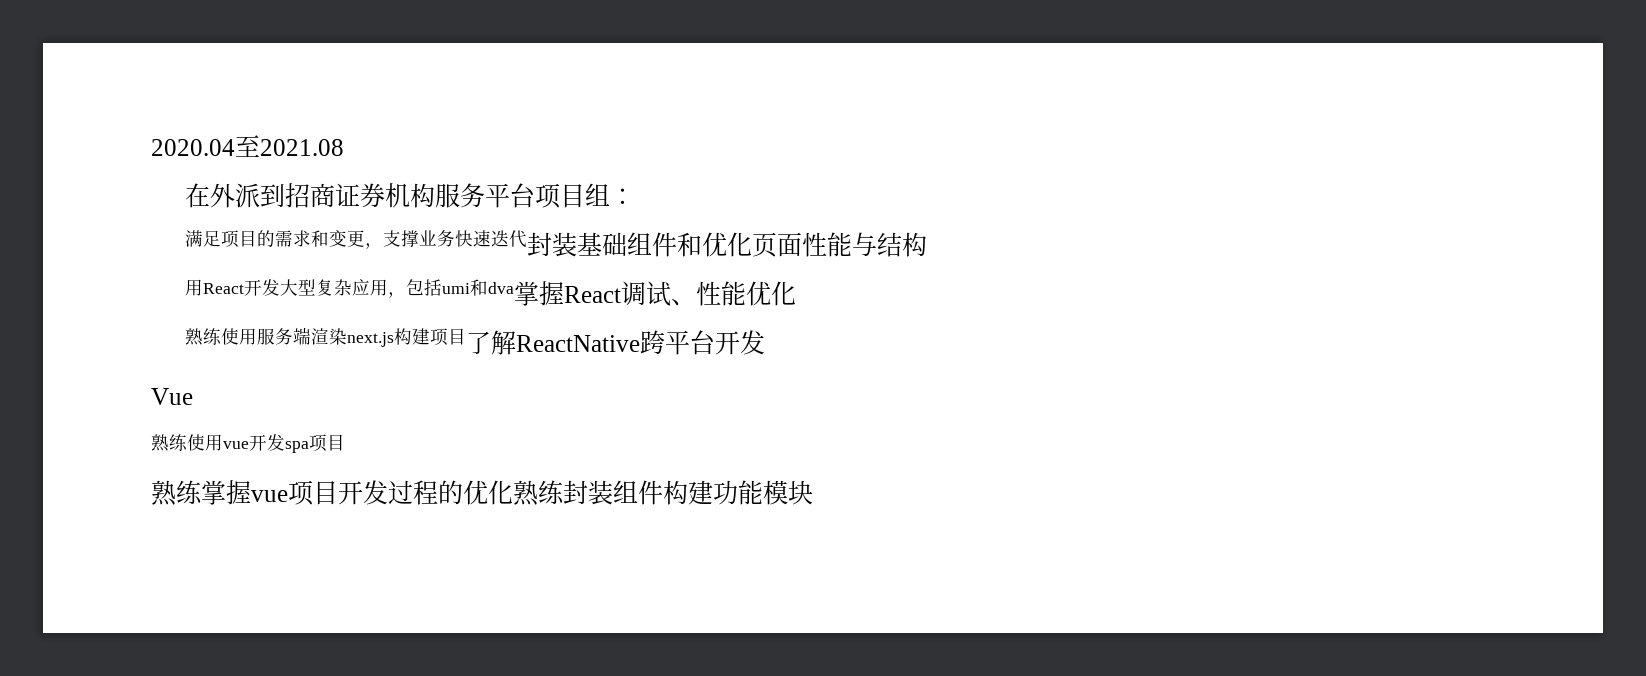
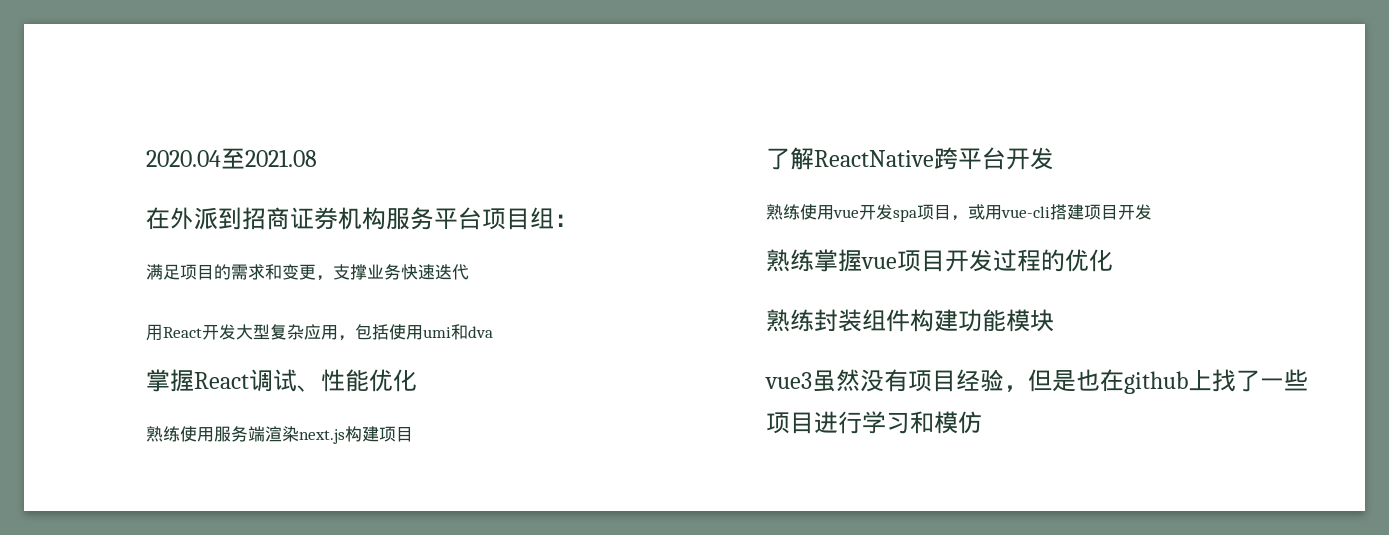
[526,232,927,257] 封装基础组件和优化⻚⾯性能与结构 -> (469, 272) none
(442, 287) none -> [389,324,423,340] 使用
(514, 288) none -> (493, 332) //
(466, 336) none -> (413, 434) //
[151,388,193,405] // Vue -> (1054, 158) none
(345, 442) none -> [951,204,1152,221] ，或用vue-cli搭建项目开发
(513, 492) none -> (1113, 260) //
(813, 492) none -> [765,369,1308,394] [766,411,982,434] // vue3虽然没有项目经验，但是也在github上找了一些项目进行学习和模仿

